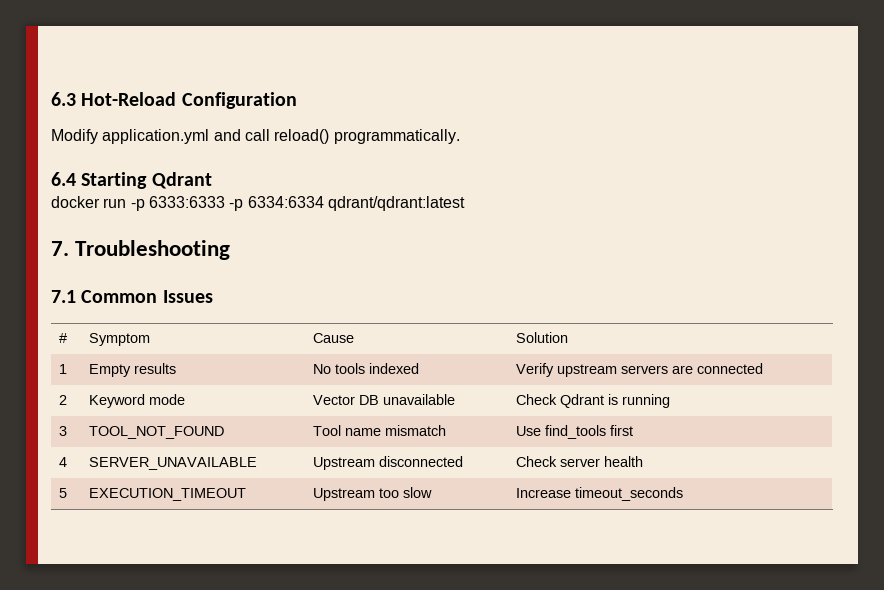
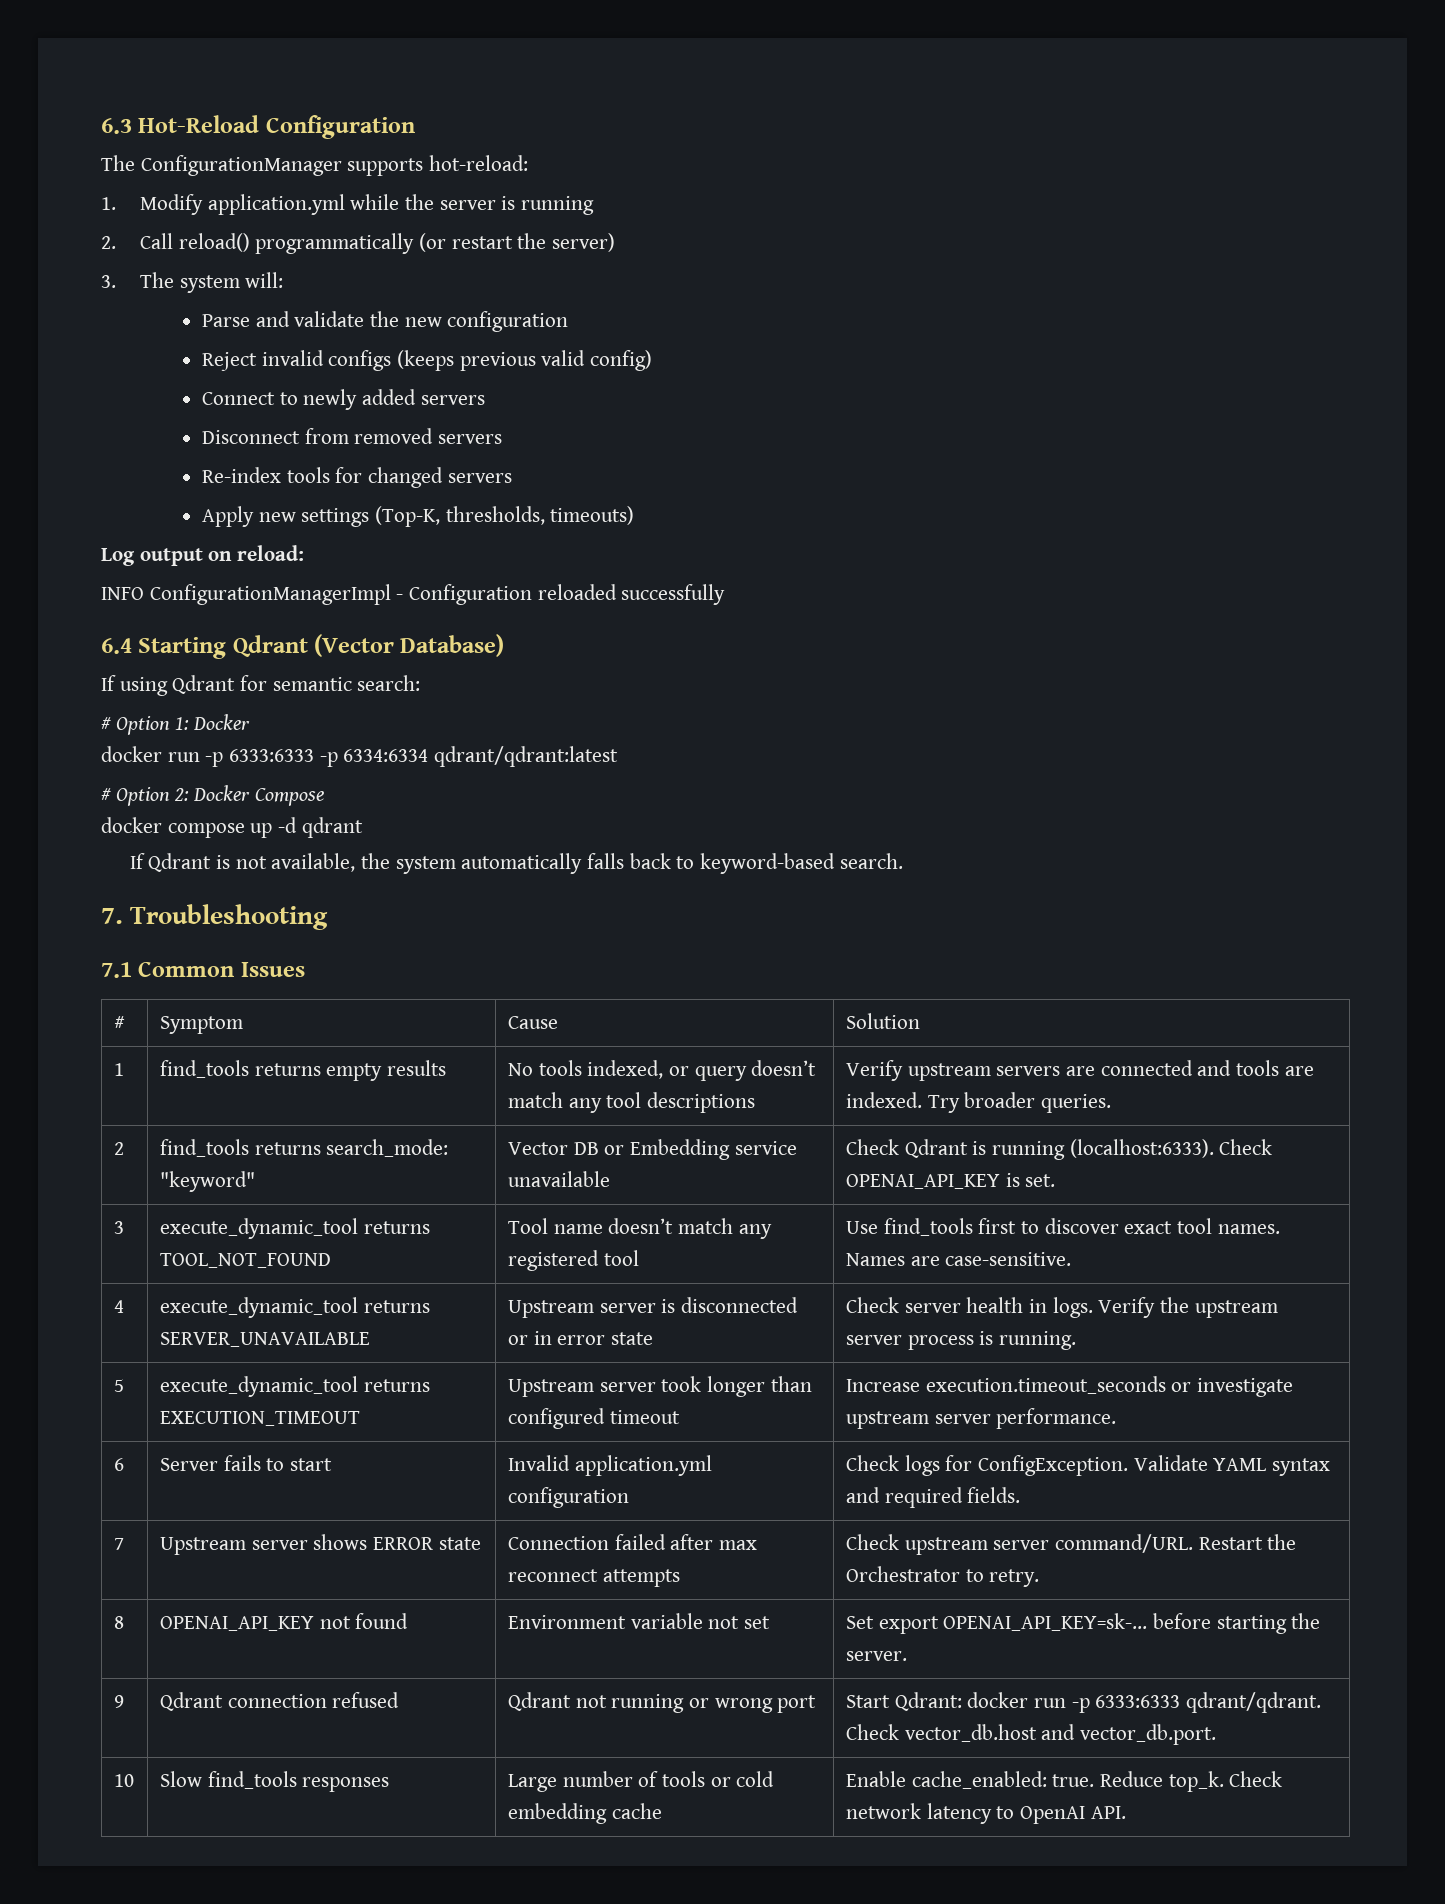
[51,129,460,144] [51,172,212,189] Modify application.yml and call reload() programmatically. // 6.4 Starting Qdrant -> [101,155,529,176] [101,194,594,215] [101,233,615,254] [101,272,284,293] [202,311,569,332] [202,350,653,371] [202,389,485,410] [202,428,503,444] [202,467,512,488] [202,506,635,527] [101,545,305,566] [101,584,726,605] [101,634,505,659] [101,675,421,696] [101,714,251,735] The ConfigurationManager supports hot-reload: // 1. Modify application.yml while the server is running // 2. Call reload() programmatically (or restart the server) // 3. The system will: // Parse and validate the new configuration // Reject invalid configs (keeps previous valid config) // Connect to newly added servers // Disconnect from removed servers // Re-index tools for changed servers // Apply new settings (Top-K, thresholds, timeouts) // Log output on reload: // INFO ConfigurationManagerImpl - Configuration reloaded successfully // 6.4 Starting Qdrant (Vector Database) // If using Qdrant for semantic search: // # Option 1: Docker
(465, 203) none -> [101,785,324,806] [101,817,363,838] [129,853,903,874] // # Option 2: Docker Compose // docker compose up -d qdrant // If Qdrant is not available, the system automatically falls back to keyword-based search.
[89,364,132,377] Empty -> [159,1060,383,1081] find_tools returns empty
[369,363,420,374] indexed -> [587,1060,817,1081] [507,1092,755,1113] indexed, or query doesn’t match any tool descriptions
[59,395,68,405] [89,394,186,408] // 2 | Keyword mode -> [1197,1060,1314,1076] [845,1092,1111,1113] [113,1142,124,1155] [159,1139,449,1157] [159,1171,255,1192] and tools are indexed. Try broader queries. // 2 | find_tools returns search_mode: "keyword"
(380, 400) none -> [604,1139,797,1160] or Embedding service
(671, 401) none -> [1069,1139,1273,1158] [845,1173,1056,1189] (localhost:6333). Check OPENAI_API_KEY is set.
(68, 431) none -> [159,1218,430,1239] execute_dynamic_tool returns
[385,425,447,436] [516,425,634,439] mismatch | Use find_tools first -> [608,1218,772,1239] [507,1250,639,1271] [845,1218,1280,1236] [845,1252,1072,1266] doesn’t match any registered tool | Use find_tools first to discover exact tool names. Names are case-sensitive.
(68, 462) none -> [159,1297,430,1318] execute_dynamic_tool returns
(376, 463) none -> [599,1299,676,1313] server is
(464, 461) none -> [507,1331,653,1345] or in error state
(644, 461) none -> [1028,1297,1278,1318] [845,1331,1076,1350] in logs. Verify the upstream server process is running.
(68, 493) none -> [159,1376,430,1397] execute_dynamic_tool returns
[379,487,433,498] [516,487,684,501] too slow | Increase timeout_seconds -> [599,1376,812,1397] [507,1408,680,1429] [845,1376,1293,1397] [845,1408,1117,1429] [113,1458,124,1471] [159,1455,332,1471] [507,1455,712,1476] [507,1487,629,1508] [845,1455,1330,1476] [845,1487,1021,1508] [113,1538,124,1550] [159,1534,481,1555] [507,1534,757,1550] [507,1569,680,1587] [845,1534,1297,1555] [845,1566,1040,1587] [113,1616,124,1629] [159,1613,409,1631] [507,1613,770,1629] [845,1613,1321,1634] [845,1651,907,1661] [113,1695,124,1708] [159,1692,400,1711] [507,1692,817,1713] [845,1692,1321,1713] [845,1724,1216,1745] [113,1774,134,1787] [159,1771,390,1792] [507,1771,775,1792] [507,1803,662,1824] [845,1771,1283,1792] [845,1803,1126,1824] server took longer than configured timeout | Increase execution.timeout_seconds or investigate upstream server performance. // 6 | Server fails to start | Invalid application.yml configuration | Check logs for ConfigException. Validate YAML syntax and required fields. // 7 | Upstream server shows ERROR state | Connection failed after max reconnect attempts | Check upstream server command/URL. Restart the Orchestrator to retry. // 8 | OPENAI_API_KEY not found | Environment variable not set | Set export OPENAI_API_KEY=sk-... before starting the server. // 9 | Qdrant connection refused | Qdrant not running or wrong port | Start Qdrant: docker run -p 6333:6333 qdrant/qdrant. Check vector_db.host and vector_db.port. // 10 | Slow find_tools responses | Large number of tools or cold embedding cache | Enable cache_enabled: true. Reduce top_k. Check network latency to OpenAI API.

